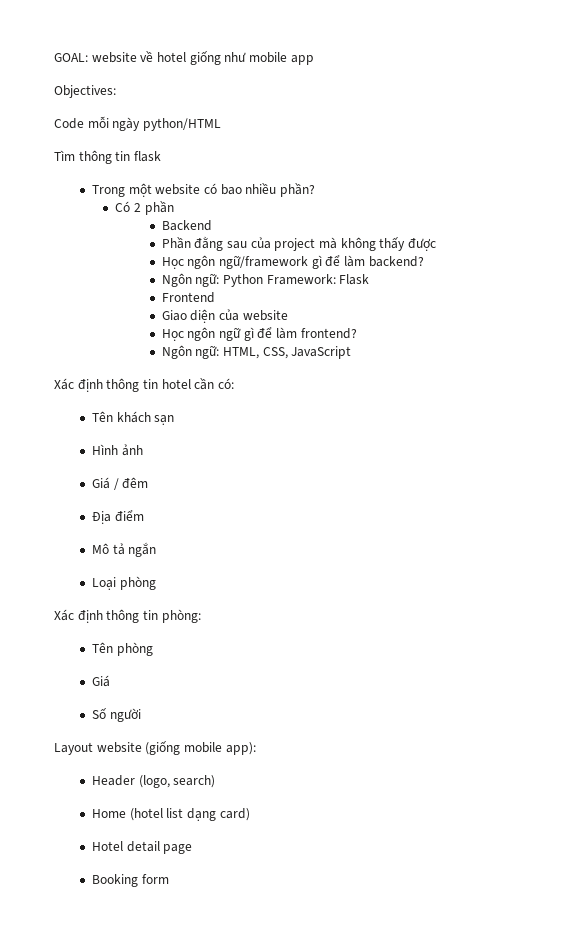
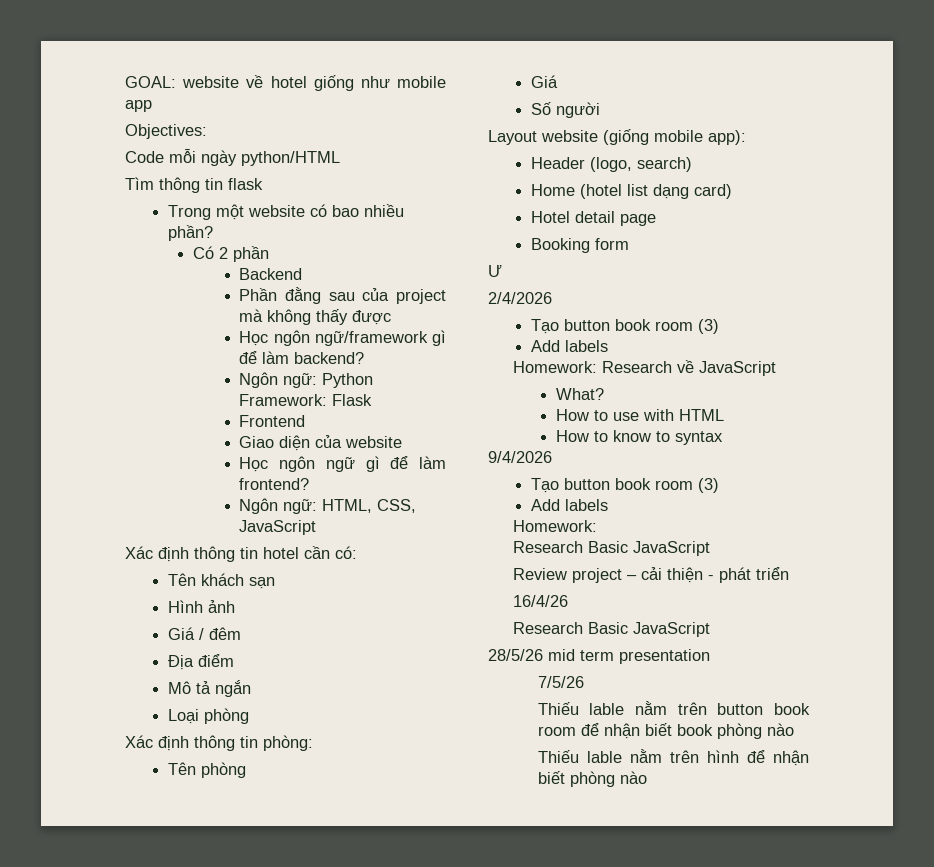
(169, 879) none -> [488,265,502,277] [488,292,552,304] [530,319,719,334] [530,340,608,352] [512,360,776,376] [555,388,604,400] [555,409,724,421] [555,430,723,445] [488,451,552,463] [530,478,719,493] [530,499,608,511] [512,520,597,532] [512,541,710,556] [512,567,789,583] [512,595,568,607] [512,622,710,637] [488,649,710,664] [537,676,584,688] [537,701,810,715] [537,723,794,739] [537,749,809,766] [537,771,647,787] // Ư // 2/4/2026 // Tạo button book room (3) // Add labels // Homework: Research về JavaScript // What? // How to use with HTML // How to know to syntax // 9/4/2026 // Tạo button book room (3) // Add labels // Homework: // Research Basic JavaScript // Review project – cải thiện - phát triển // 16/4/26 // Research Basic JavaScript // 28/5/26 mid term presentation // 7/5/26 // Thiếu lable nằm trên button book room để nhận biết book phòng nào // Thiếu lable nằm trên hình để nhận biết phòng nào

